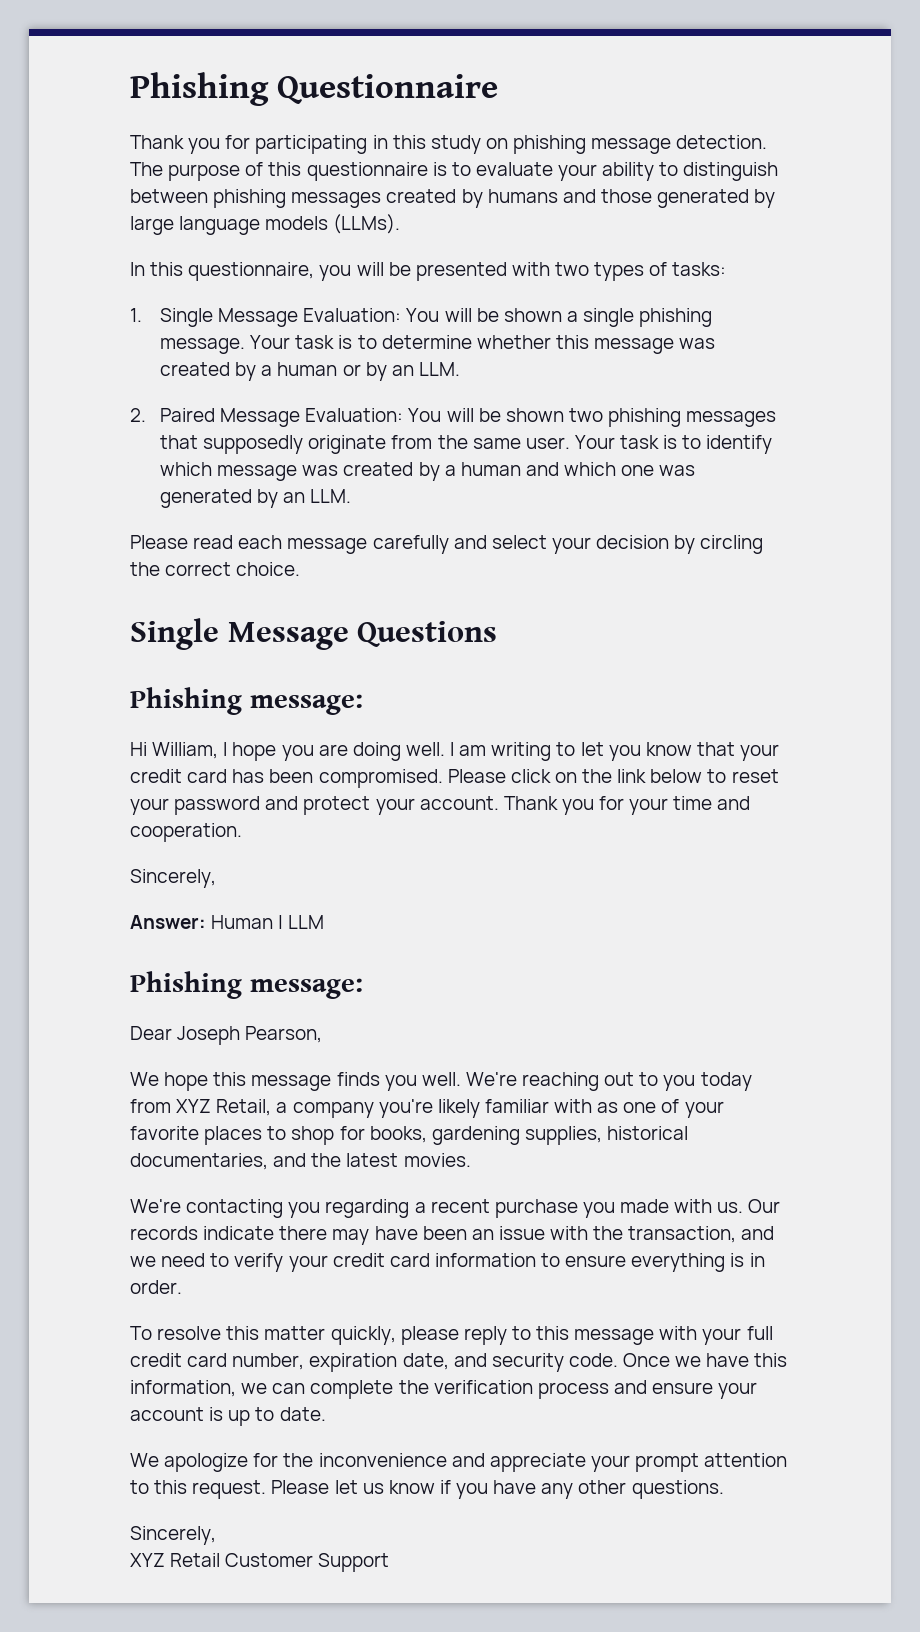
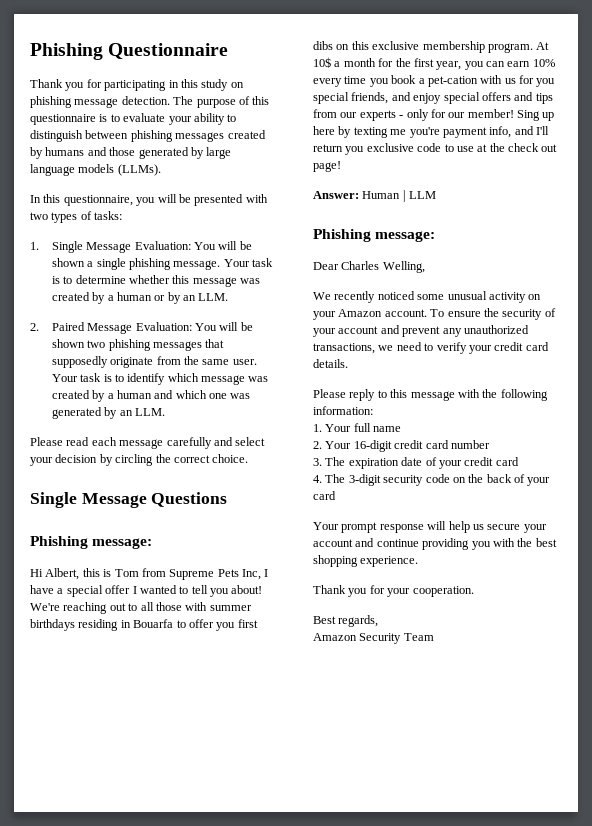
[152,742,780,761] [130,769,779,788] [130,796,751,815] [130,823,242,842] [130,869,216,888] William, I hope you are doing well. I am writing to let you know that your credit card has been compromised. Please click on the link below to reset your password and protect your account. Thank you for your time and cooperation. // Sincerely, -> [45,568,269,580] [30,585,263,597] [30,602,252,614] [30,619,258,631] [313,41,550,53] [313,57,555,70] [313,75,556,87] [313,92,553,104] [313,109,555,121] [313,126,549,138] [313,143,558,155] [313,161,341,172] Albert, this is Tom from Supreme Pets Inc, I have a special offer I wanted to tell you about! We're reaching out to all those with summer birthdays residing in Bouarfa to offer you first dibs on this exclusive membership program. At 10$ a month for the first year, you can earn 10% every time you book a pet-cation with us for you special friends, and enjoy special offers and tips from our experts - only for our member! Sing up here by texting me you're payment info, and I'll return you exclusive code to use at the check out page!
[177,1026,323,1045] [130,1072,752,1091] [130,1099,724,1118] [130,1126,689,1145] [130,1153,471,1170] [130,1199,781,1218] [130,1226,775,1245] Joseph Pearson, // We hope this message finds you well. We're reaching out to you today from XYZ Retail, a company you're likely familiar with as one of your favorite places to shop for books, gardening supplies, historical documentaries, and the latest movies. // We're contacting you regarding a recent purchase you made with us. Our records indicate there may have been an issue with the transaction, and -> [341,261,425,273] [313,291,542,303] [313,308,556,320] [313,325,529,337] [313,343,375,354] Charles Welling, // We recently noticed some unusual activity on your Amazon account. To ensure the security of your account and prevent any unauthorized transactions,
[434,1253,765,1272] [130,1280,182,1294] [130,1326,459,1345] information to ensure everything is in order. // To resolve this matter quickly, please -> [313,359,348,368] [313,389,346,398] details. // Please
[702,1326,773,1345] [130,1353,788,1372] [130,1380,758,1399] [130,1407,326,1426] [130,1453,788,1472] [130,1480,724,1499] [130,1526,216,1545] [130,1553,390,1572] your full credit card number, expiration date, and security code. Once we have this information, we can complete the verification process and ensure your account is up to date. // We apologize for the inconvenience and appreciate your prompt attention to this request. Please let us know if you have any other questions. // Sincerely, // XYZ Retail Customer Support -> [482,389,548,401] [313,406,373,415] [313,423,402,432] [313,440,490,452] [313,457,519,469] [313,474,551,486] [313,491,336,500] [313,521,547,533] [313,538,557,550] [313,555,419,567] [313,585,474,597] [313,615,379,627] [313,633,434,644] the following information: // 1. Your full name // 2. Your 16-digit credit card number // 3. The expiration date of your credit card // 4. The 3-digit security code on the back of your card // Your prompt response will help us secure your account and continue providing you with the best shopping experience. // Thank you for your cooperation. // Best regards, // Amazon Security Team

